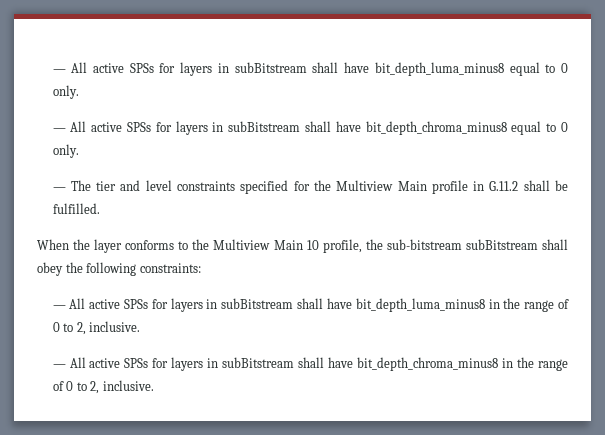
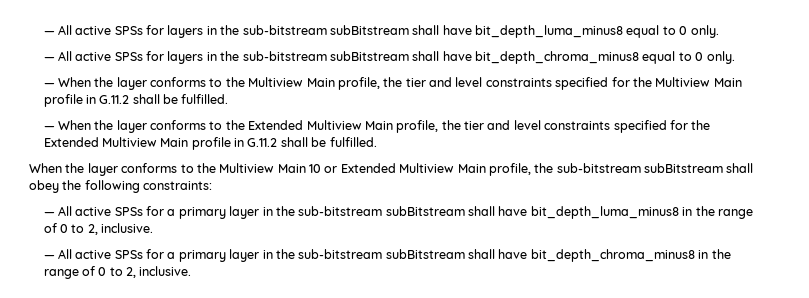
[52,62,229,76] — All active SPSs for layers in -> [43,25,327,38] — All active SPSs for layers in the sub-bitstream
(224, 127) none -> [220,51,327,61] the sub-bitstream
[70,180,91,191] The -> [57,77,403,90] When the layer conforms to the Multiview Main profile, the
(100, 208) none -> [43,120,711,133] [43,137,377,150] // — When the layer conforms to the Extended Multiview Main profile, the tier and level constraints specified for the Extended Multiview Main profile in G.11.2 shall be fulfilled.
(319, 245) none -> [324,163,486,173] or Extended Multiview Main
[170,298,218,312] layers in -> [167,206,383,219] a primary layer in the sub-bitstream
[171,357,219,371] layers in -> [167,249,383,262] a primary layer in the sub-bitstream

